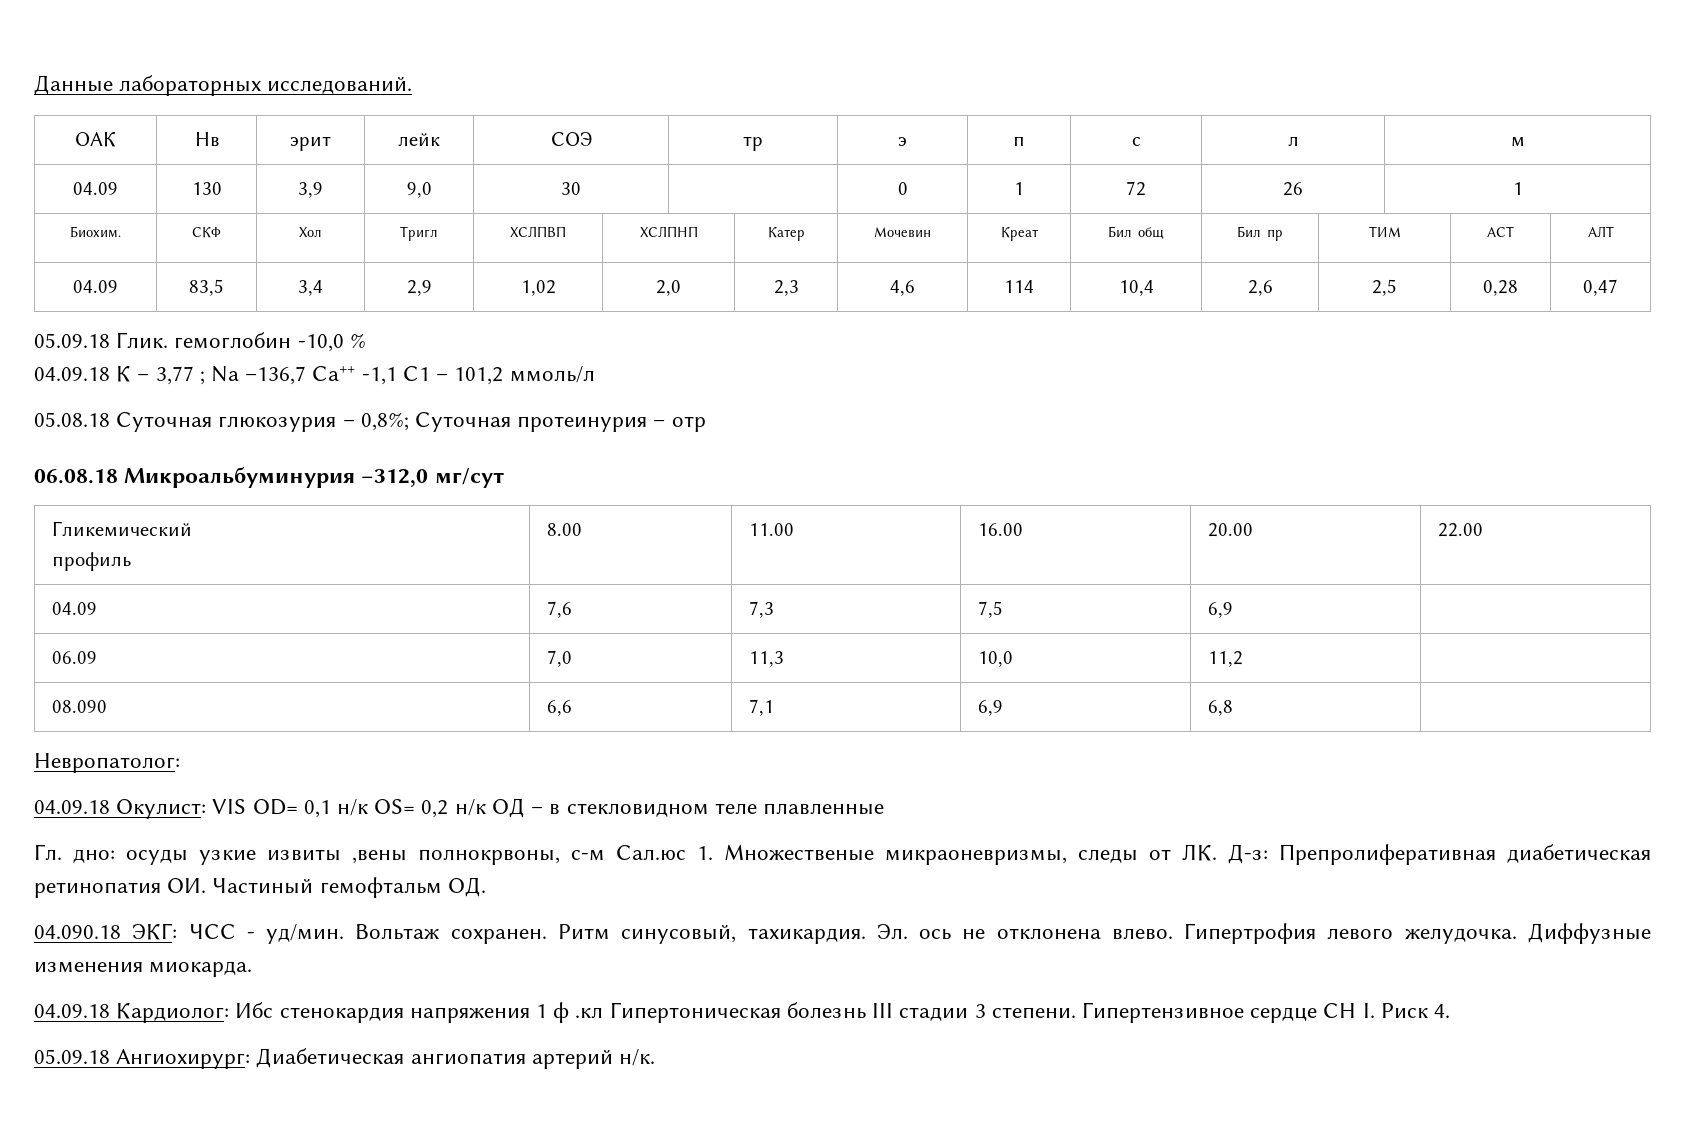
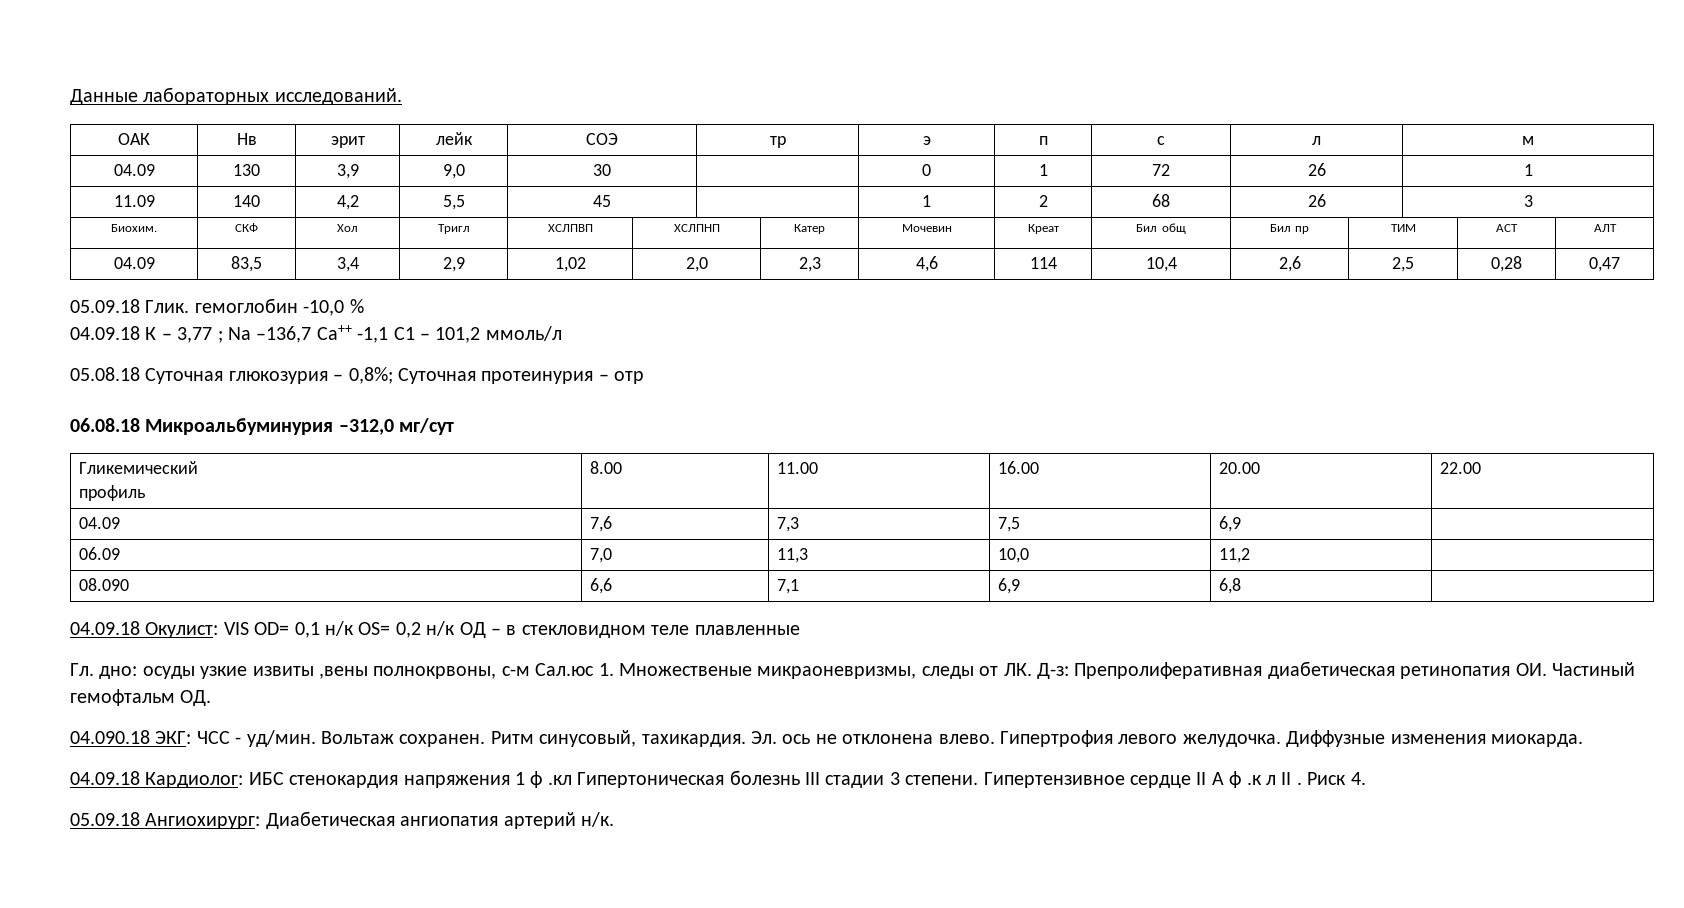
(1523, 188) none -> [113,195,155,207] [233,195,260,207] [336,195,359,210] [442,195,465,210] [593,195,611,207] [922,195,931,207] [1038,195,1048,207] [1152,194,1170,207] [1307,194,1326,207] [1523,195,1533,207] // 11.09 | 140 | 4,2 | 5,5 | 45 | | 1 | 2 | 68 | 26 | 3
[34,753,180,773] // Невропатолог: -> (1241, 586) none
[235,1002,274,1018] Ибс -> [248,772,284,785] ИБС
[1323,1003,1375,1018] СН I. -> [1196,771,1302,788] II А ф .к л II .

